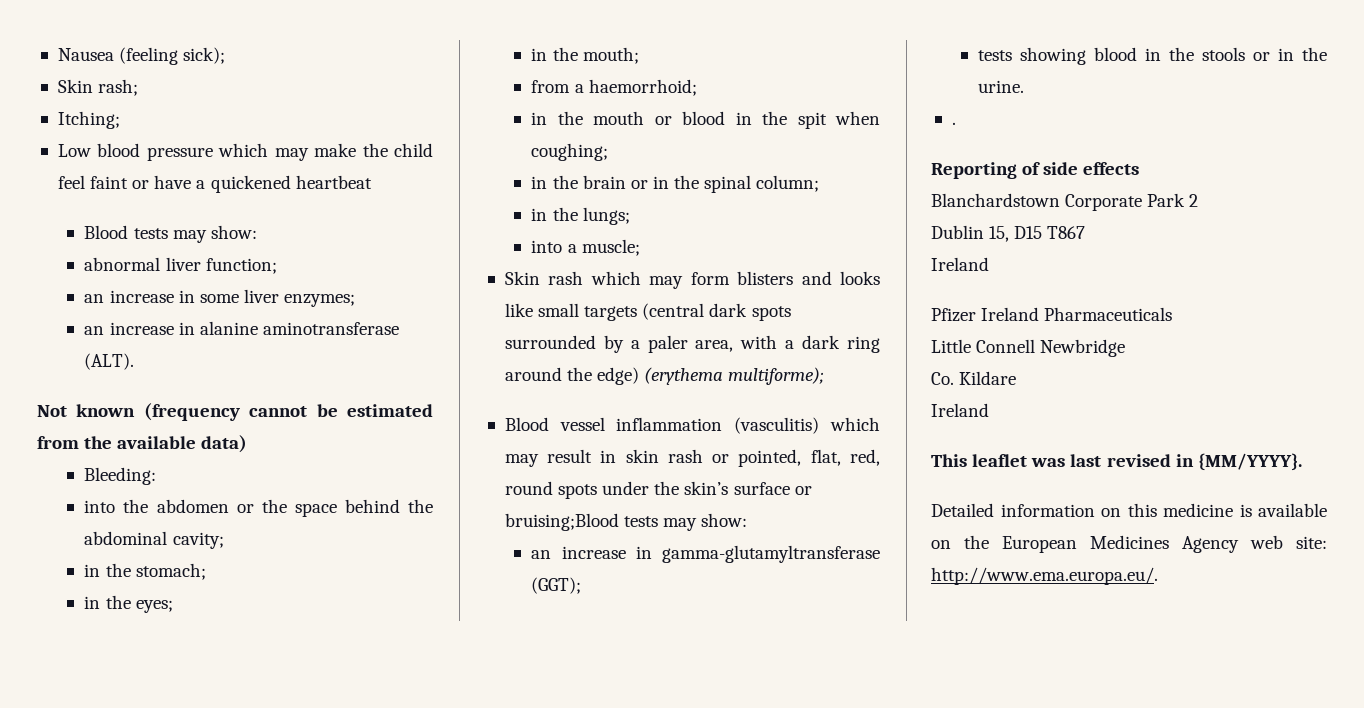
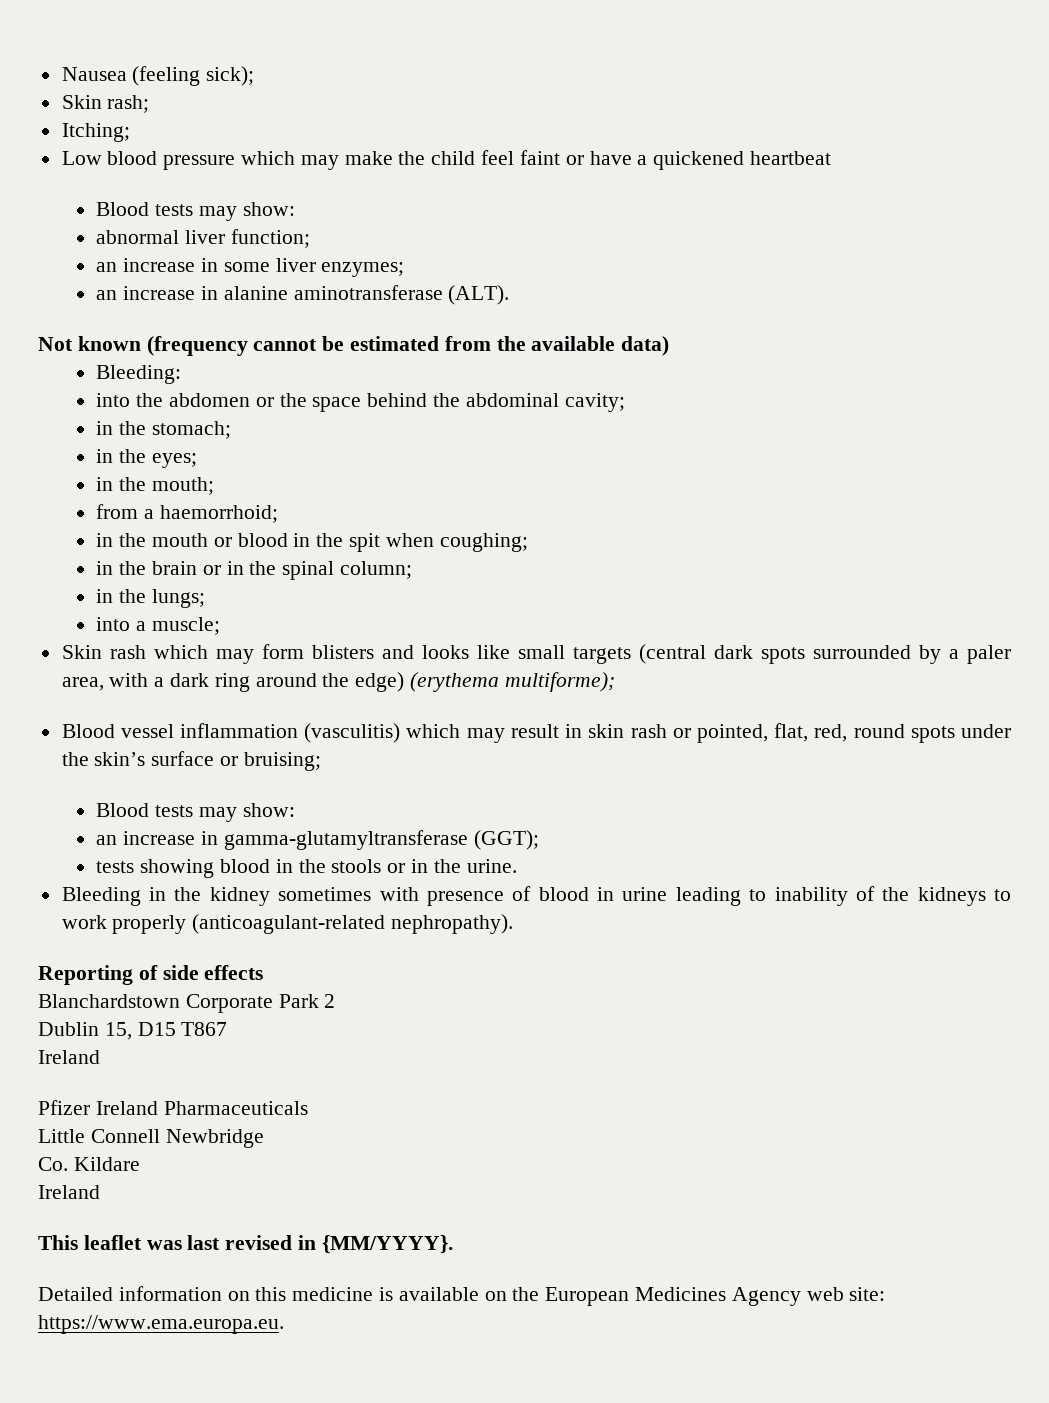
[504,513,619,531] bruising;Blood -> [243,752,321,771] [96,803,150,817] bruising; // Blood
[951,122,956,125] . -> [61,886,1011,906] [61,914,514,934] Bleeding in the kidney sometimes with presence of blood in urine leading to inability of the kidneys to work properly (anticoagulant-related nephropathy).
[931,567,1158,585] http://www.ema.europa.eu/. -> [38,1315,284,1334] https://www.ema.europa.eu.

